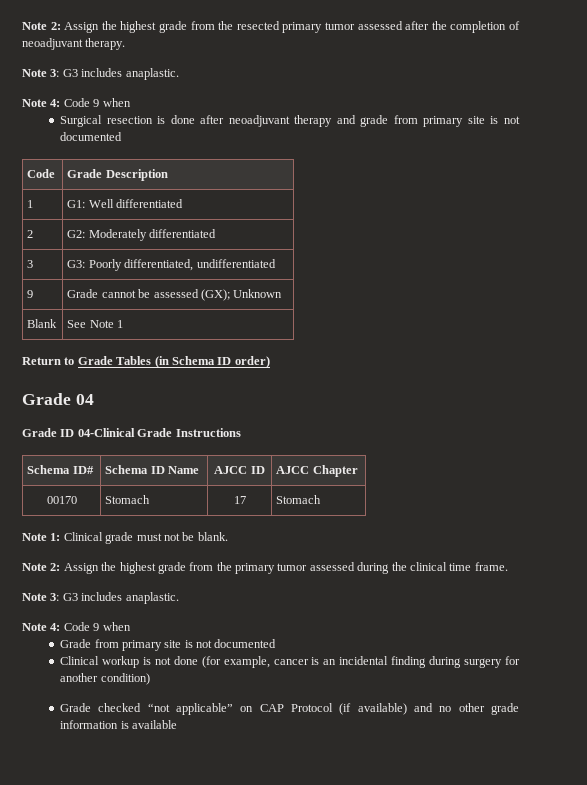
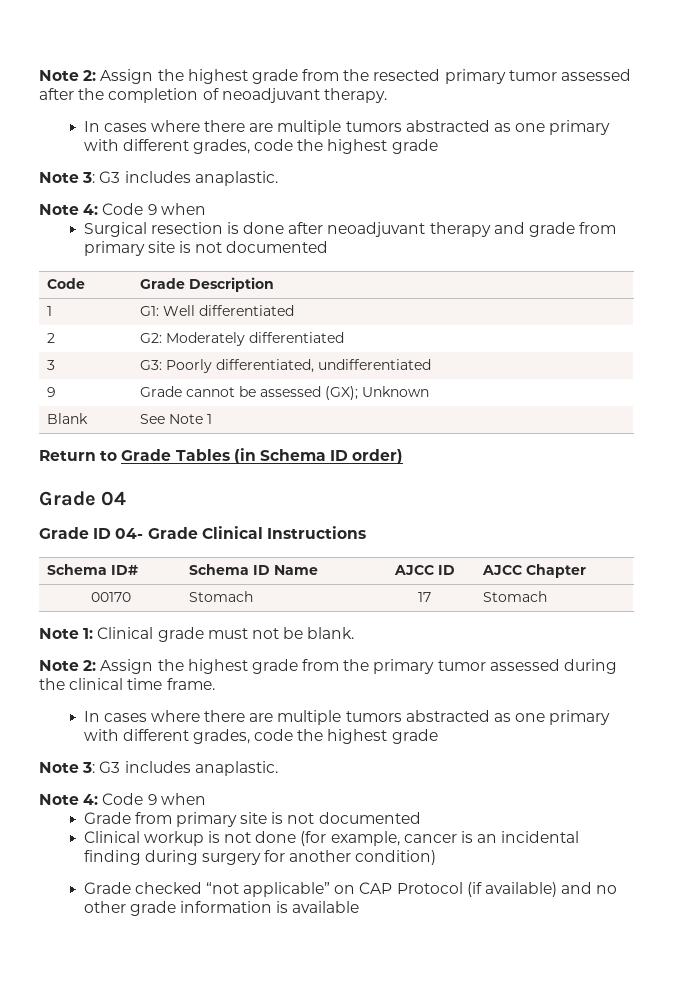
(126, 44) none -> [83,120,611,135] [83,139,438,154] // In cases where there are multiple tumors abstracted as one primary with different grades, code the highest grade
[77,428,173,437] 04-Clinical Grade -> [115,526,263,539] 04- Grade Clinical
(508, 566) none -> [83,710,611,725] [83,729,438,744] // In cases where there are multiple tumors abstracted as one primary with different grades, code the highest grade

